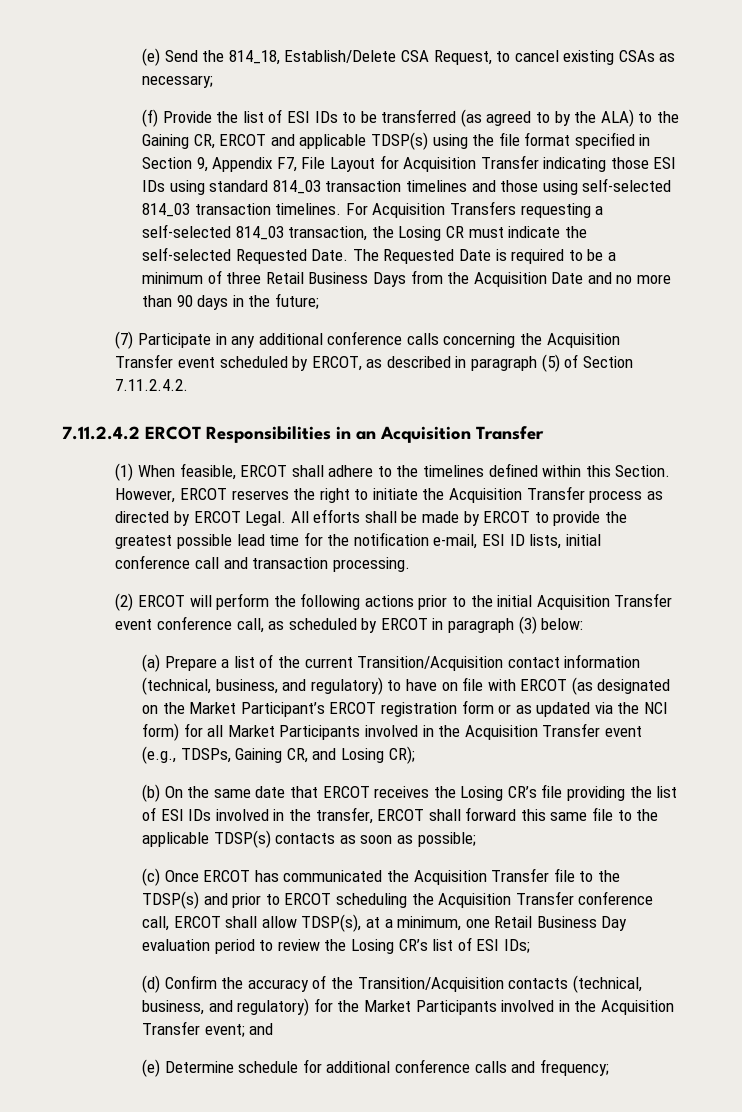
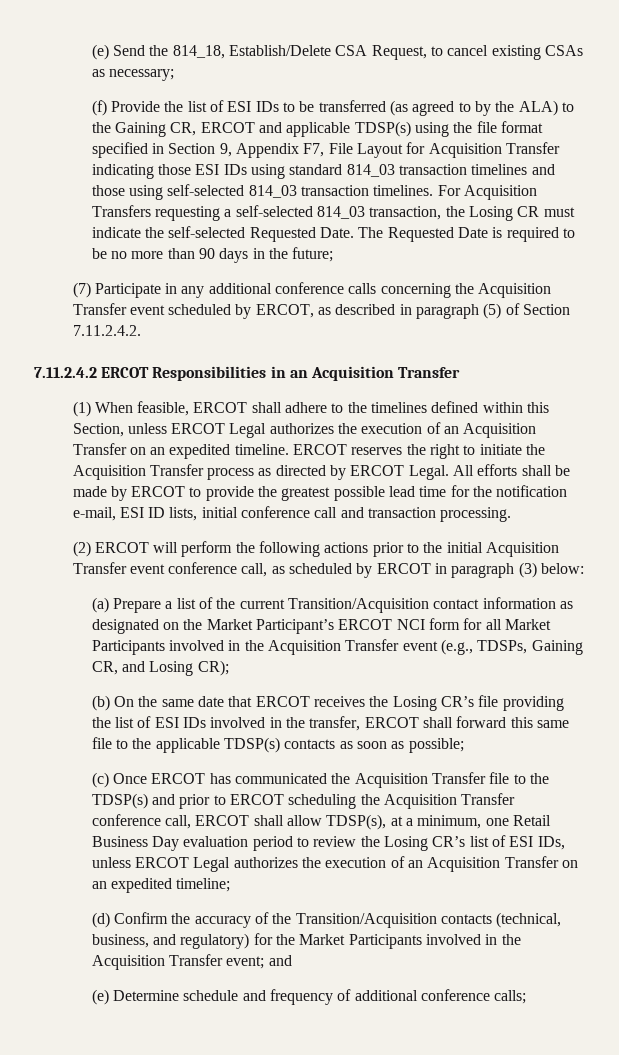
[607,252,616,261] [141,270,612,287] a minimum of three Retail Business Days from the Acquisition Date and -> (107, 253) none
[615,465,671,477] [115,488,176,503] Section. However, -> [72,422,537,438] [72,443,289,459] Section, unless ERCOT Legal authorizes the execution of an Acquisition Transfer on an expedited timeline.
[141,677,593,695] (technical, business, and regulatory) to have on file with ERCOT (as -> [559,601,573,609] as
[380,700,669,717] [141,723,179,741] registration form or as updated via the NCI form) -> [396,618,461,630] NCI form
[503,939,530,953] IDs; -> [537,836,565,850] [91,856,578,872] [91,878,231,893] IDs, unless ERCOT Legal authorizes the execution of an Acquisition Transfer on an expedited timeline;
[302,1059,609,1076] for additional conference calls and frequency; -> [242,989,527,1005] and frequency of additional conference calls;

